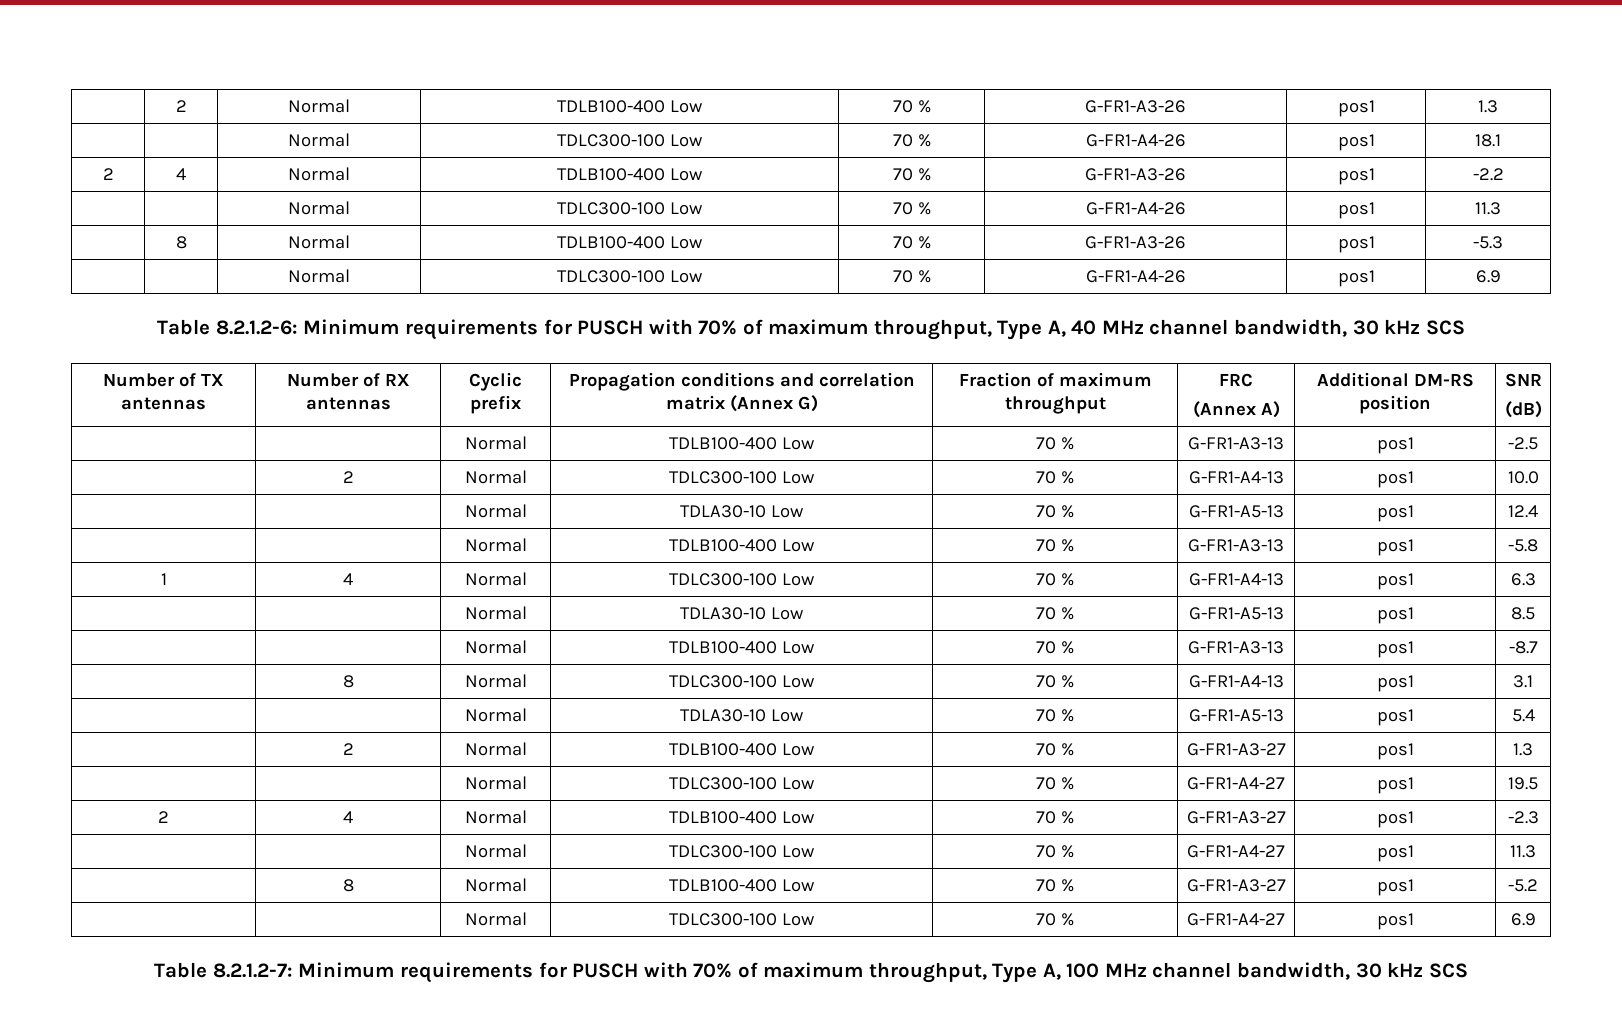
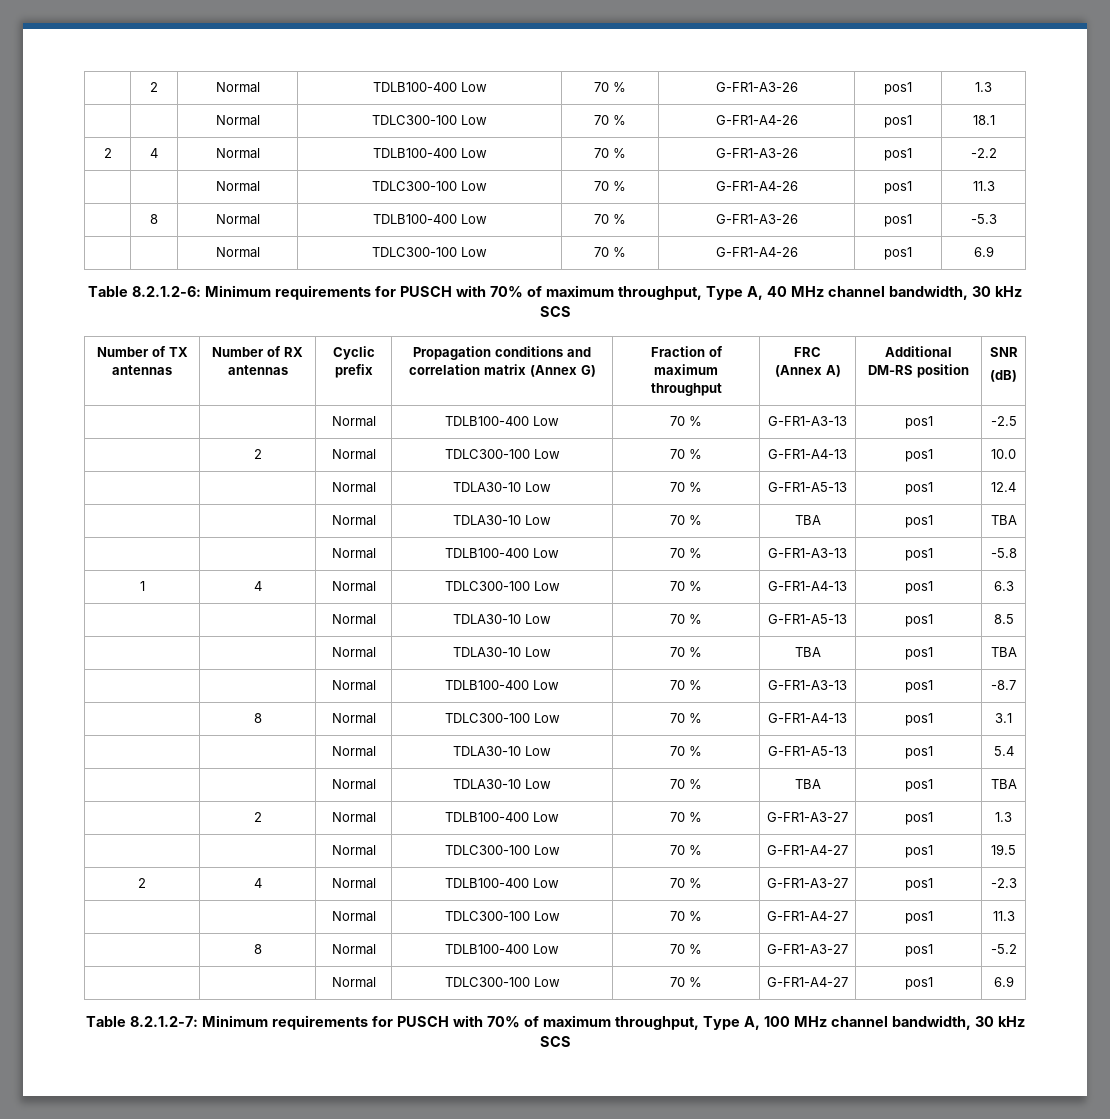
(1538, 511) none -> [331,515,376,526] [452,515,551,525] [670,515,702,525] [794,515,821,525] [904,515,933,528] [990,515,1017,525] // | | Normal | TDLA30-10 Low | 70 % | TBA | pos1 | TBA
(1535, 613) none -> [331,647,376,658] [452,647,551,657] [670,647,702,657] [794,647,821,657] [904,647,933,660] [990,647,1017,657] // | | Normal | TDLA30-10 Low | 70 % | TBA | pos1 | TBA
(1535, 715) none -> [331,779,376,790] [452,779,551,789] [670,779,702,789] [794,779,821,789] [904,779,933,792] [990,779,1017,789] // | | Normal | TDLA30-10 Low | 70 % | TBA | pos1 | TBA

